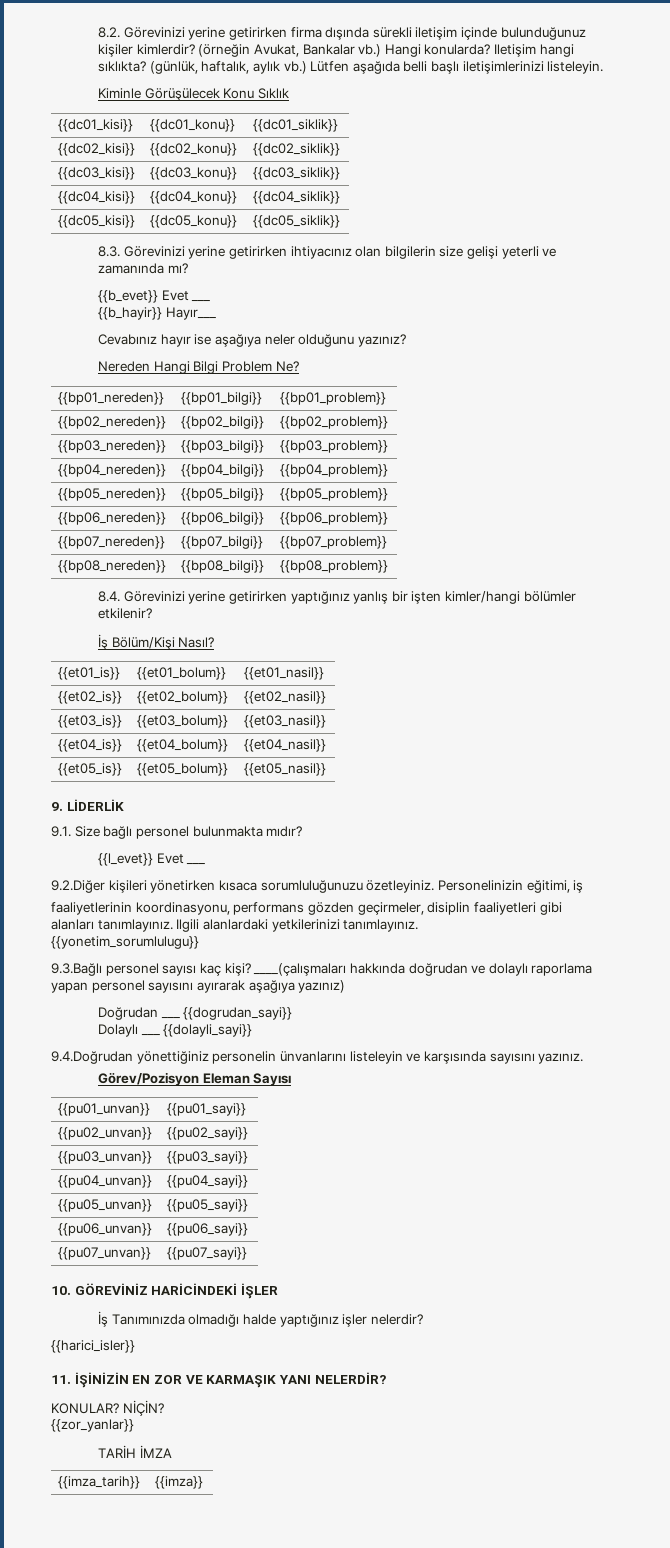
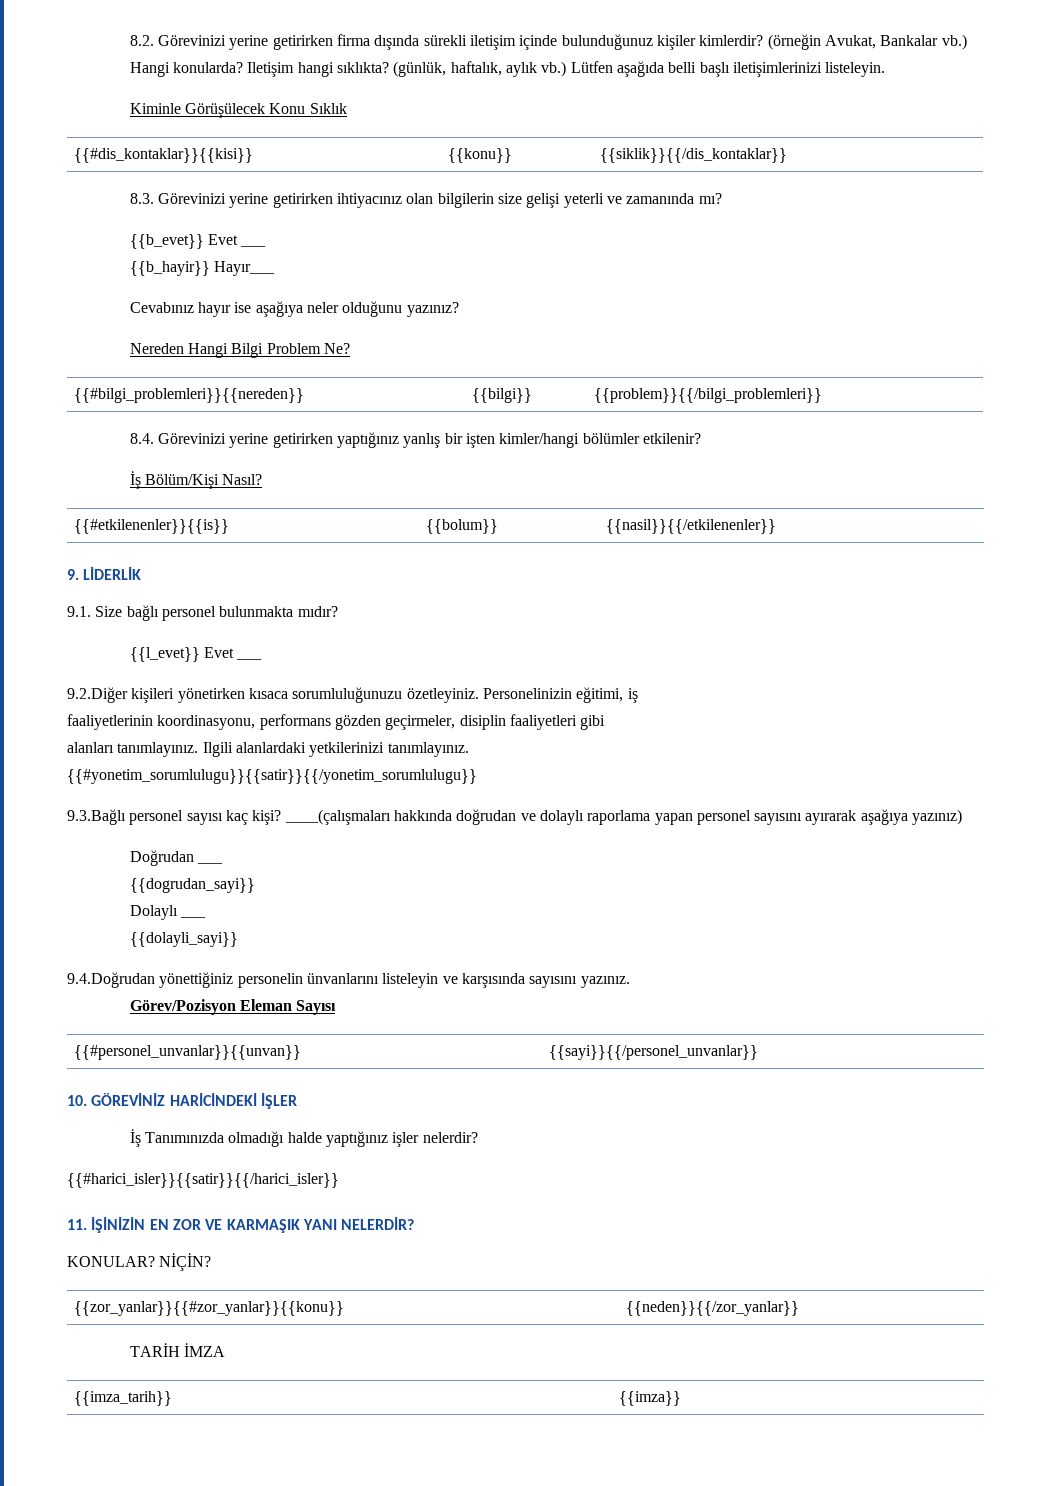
[58,119,134,132] [150,119,236,132] [253,119,339,132] [58,143,136,156] [150,143,238,156] [253,143,341,156] [58,167,136,180] [150,167,238,180] [253,167,341,180] [58,191,136,204] [150,191,238,204] [253,191,341,204] [58,215,136,228] [150,215,238,228] [253,215,341,228] {{dc01_kisi}} | {{dc01_konu}} | {{dc01_siklik}} // {{dc02_kisi}} | {{dc02_konu}} | {{dc02_siklik}} // {{dc03_kisi}} | {{dc03_konu}} | {{dc03_siklik}} // {{dc04_kisi}} | {{dc04_konu}} | {{dc04_siklik}} // {{dc05_kisi}} | {{dc05_konu}} | {{dc05_siklik}} -> [73,148,253,163] [447,148,512,163] [599,148,787,163] {{#dis_kontaklar}}{{kisi}} | {{konu}} | {{siklik}}{{/dis_kontaklar}}
[58,392,165,405] [181,392,263,405] [280,392,387,405] [58,416,167,429] [181,416,265,429] [280,416,389,429] [58,440,167,453] [181,440,265,453] [280,440,389,453] [58,464,167,477] [181,464,265,477] [280,464,389,477] [58,488,167,501] [181,488,265,501] [280,488,389,501] [58,512,167,525] [181,512,265,525] [280,512,389,525] [58,536,166,549] [181,536,264,549] [280,536,388,549] [58,560,167,573] [181,560,265,573] [280,560,389,573] {{bp01_nereden}} | {{bp01_bilgi}} | {{bp01_problem}} // {{bp02_nereden}} | {{bp02_bilgi}} | {{bp02_problem}} // {{bp03_nereden}} | {{bp03_bilgi}} | {{bp03_problem}} // {{bp04_nereden}} | {{bp04_bilgi}} | {{bp04_problem}} // {{bp05_nereden}} | {{bp05_bilgi}} | {{bp05_problem}} // {{bp06_nereden}} | {{bp06_bilgi}} | {{bp06_problem}} // {{bp07_nereden}} | {{bp07_bilgi}} | {{bp07_problem}} // {{bp08_nereden}} | {{bp08_bilgi}} | {{bp08_problem}} -> [73,388,304,403] [471,388,532,403] [593,388,822,403] {{#bilgi_problemleri}}{{nereden}} | {{bilgi}} | {{problem}}{{/bilgi_problemleri}}
[58,667,121,680] [137,667,227,680] [244,667,325,680] [58,691,123,704] [137,691,229,704] [244,691,327,704] [58,715,123,728] [137,715,229,728] [244,715,327,728] [58,739,123,752] [137,739,229,752] [244,739,327,752] [58,763,123,776] [137,763,229,776] [244,763,327,776] {{et01_is}} | {{et01_bolum}} | {{et01_nasil}} // {{et02_is}} | {{et02_bolum}} | {{et02_nasil}} // {{et03_is}} | {{et03_bolum}} | {{et03_nasil}} // {{et04_is}} | {{et04_bolum}} | {{et04_nasil}} // {{et05_is}} | {{et05_bolum}} | {{et05_nasil}} -> [73,519,229,534] [425,519,498,534] [605,519,776,534] {{#etkilenenler}}{{is}} | {{bolum}} | {{nasil}}{{/etkilenenler}}
[51,936,199,949] {{yonetim_sorumlulugu}} -> [67,769,477,784] {{#yonetim_sorumlulugu}}{{satir}}{{/yonetim_sorumlulugu}}
(180, 1018) none -> (224, 863) //
(160, 1035) none -> (207, 917) //
[58,1103,151,1116] [167,1103,247,1116] [58,1127,153,1140] [167,1127,249,1140] [58,1151,153,1164] [167,1151,249,1164] [58,1175,153,1188] [167,1175,249,1188] [58,1199,153,1212] [167,1199,249,1212] [58,1223,153,1236] [167,1223,249,1236] [58,1247,152,1260] [167,1247,248,1260] {{pu01_unvan}} | {{pu01_sayi}} // {{pu02_unvan}} | {{pu02_sayi}} // {{pu03_unvan}} | {{pu03_sayi}} // {{pu04_unvan}} | {{pu04_sayi}} // {{pu05_unvan}} | {{pu05_sayi}} // {{pu06_unvan}} | {{pu06_sayi}} // {{pu07_unvan}} | {{pu07_sayi}} -> [73,1045,301,1060] [548,1045,758,1060] {{#personel_unvanlar}}{{unvan}} | {{sayi}}{{/personel_unvanlar}}
[51,1340,135,1353] {{harici_isler}} -> [67,1173,339,1188] {{#harici_isler}}{{satir}}{{/harici_isler}}
[51,1419,134,1432] // {{zor_yanlar}} -> [73,1301,344,1316] [625,1301,799,1316] // {{zor_yanlar}}{{#zor_yanlar}}{{konu}} | {{neden}}{{/zor_yanlar}}

